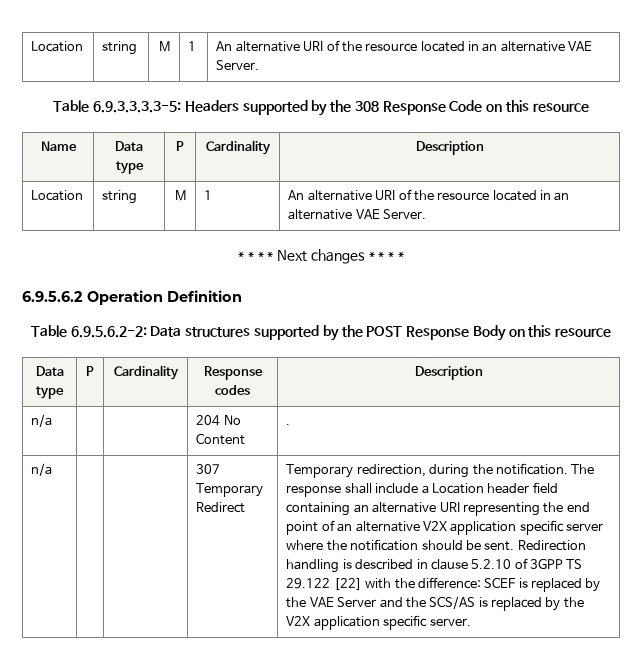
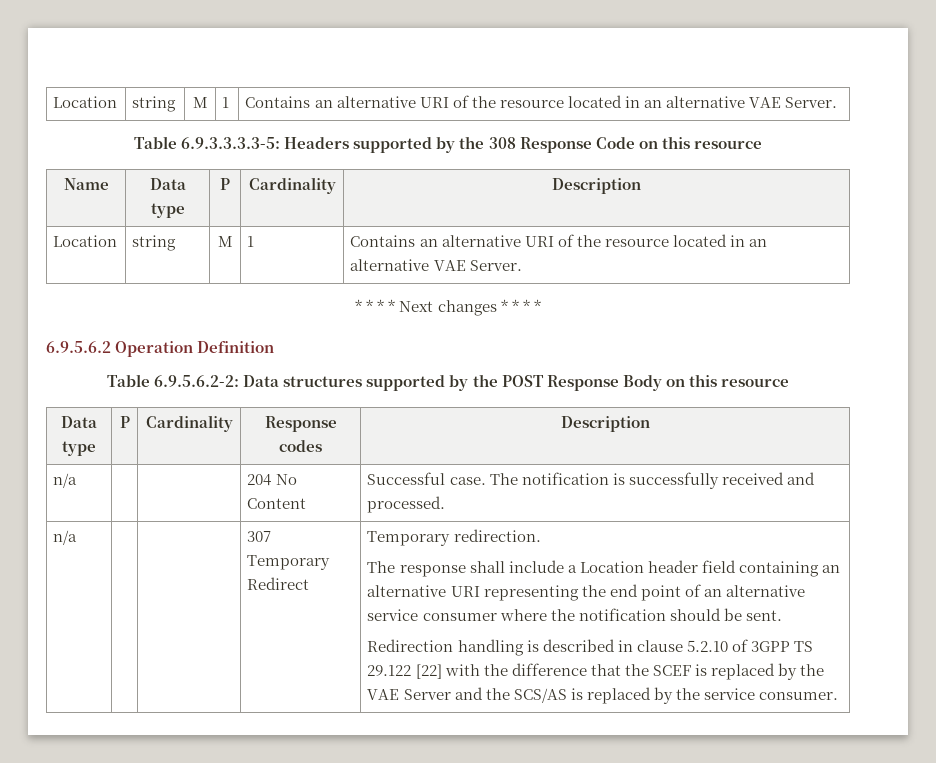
[31,41,84,52] [102,41,138,55] [158,41,170,52] [188,41,197,51] [216,41,233,51] Location | string | M | 1 | An -> [53,96,118,108] [132,96,177,112] [192,97,208,108] [222,97,230,108] [245,96,333,108] Location | string | M | 1 | Contains an
[288,190,305,200] An -> [350,235,438,247] Contains an
[286,424,291,425] . -> [367,472,815,489] [367,496,446,513] Successful case. The notification is successfully received and processed.
[356,463,568,478] redirection, during the notification. -> [453,529,541,542] redirection. //
[422,520,604,535] V2X application specific server -> [367,609,497,621] service consumer
(515, 546) none -> (782, 615) //
[417,577,481,589] difference: -> [511,663,649,676] difference that the
[286,615,471,630] V2X application specific server. -> [703,688,838,700] service consumer.

